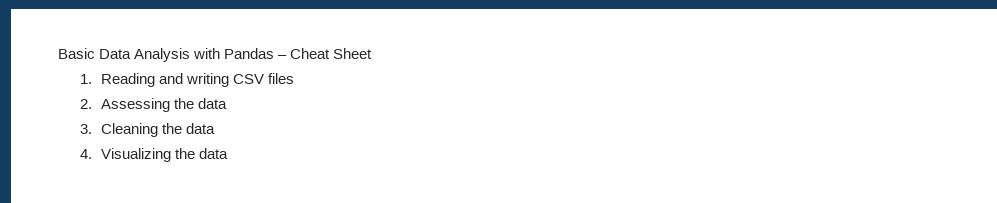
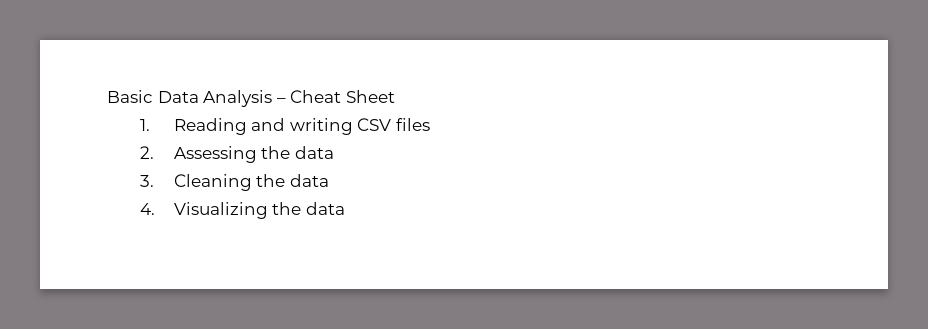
[193,48,275,59] with Pandas -> (273, 98) none

